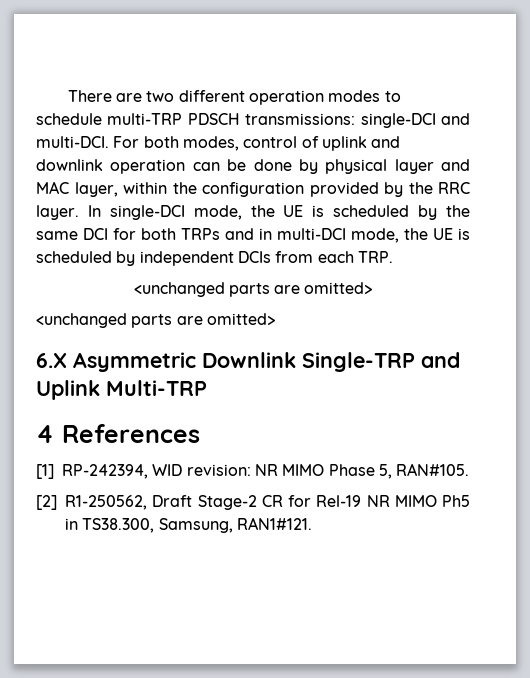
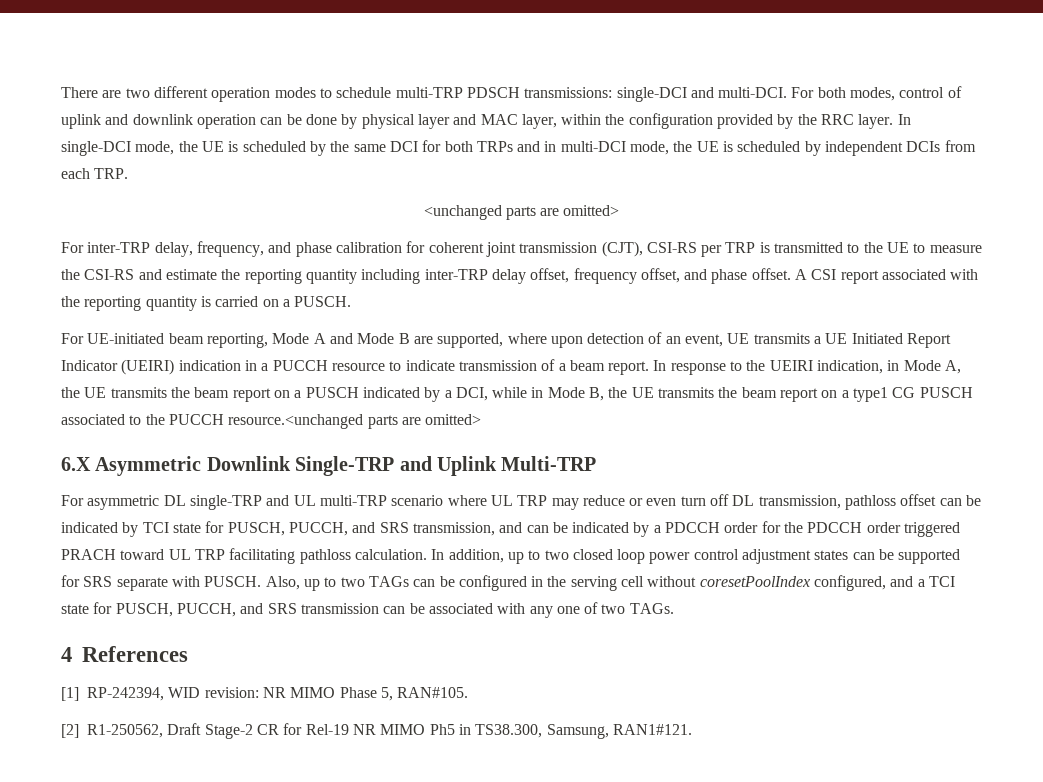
[36,313,127,328] <unchanged -> [61,241,982,257] [61,268,979,284] [61,296,352,311] [61,332,952,348] [61,359,962,375] [61,387,973,402] [61,414,364,429] For inter-TRP delay, frequency, and phase calibration for coherent joint transmission (CJT), CSI-RS per TRP is transmitted to the UE to measure the CSI-RS and estimate the reporting quantity including inter-TRP delay offset, frequency offset, and phase offset. A CSI report associated with the reporting quantity is carried on a PUSCH. // For UE-initiated beam reporting, Mode A and Mode B are supported, where upon detection of an event, UE transmits a UE Initiated Report Indicator (UEIRI) indication in a PUCCH resource to indicate transmission of a beam report. In response to the UEIRI indication, in Mode A, the UE transmits the beam report on a PUSCH indicated by a DCI, while in Mode B, the UE transmits the beam report on a type1 CG PUSCH associated to the PUCCH resource.<unchanged
(207, 388) none -> [61,494,982,510] [61,521,961,537] [61,548,961,564] [61,575,956,591] [61,602,674,618] // For asymmetric DL single-TRP and UL multi-TRP scenario where UL TRP may reduce or even turn off DL transmission, pathloss offset can be indicated by TCI state for PUSCH, PUCCH, and SRS transmission, and can be indicated by a PDCCH order for the PDCCH order triggered PRACH toward UL TRP facilitating pathloss calculation. In addition, up to two closed loop power control adjustment states can be supported for SRS separate with PUSCH. Also, up to two TAGs can be configured in the serving cell without coresetPoolIndex configured, and a TCI state for PUSCH, PUCCH, and SRS transmission can be associated with any one of two TAGs.

